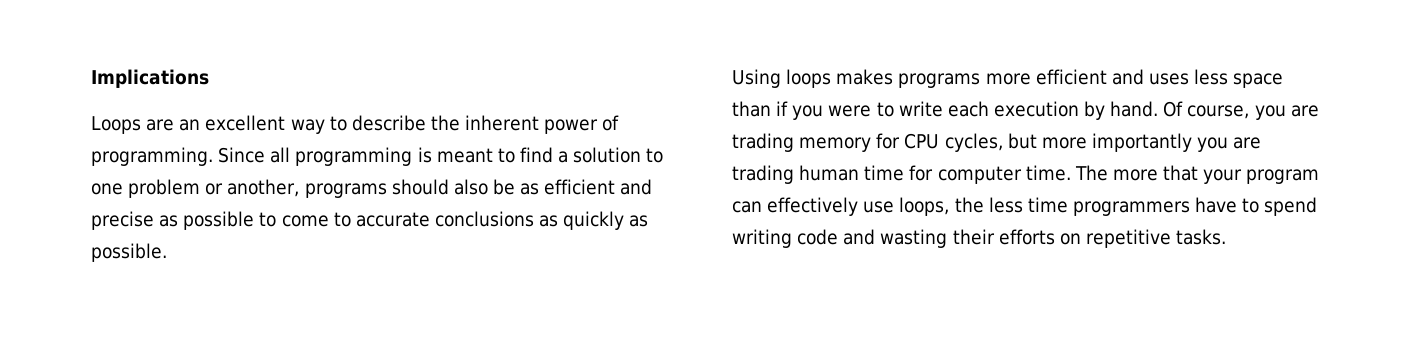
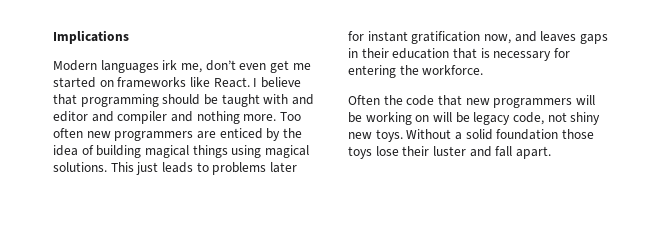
[91,115,620,134] [91,147,664,166] [91,179,653,198] [91,211,649,230] [91,243,167,262] [732,69,1284,88] [732,101,1319,120] [732,133,1262,152] [732,165,1320,184] [732,197,1318,216] [732,229,1227,248] Loops are an excellent way to describe the inherent power of programming. Since all programming is meant to find a solution to one problem or another, programs should also be as efficient and precise as possible to come to accurate conclusions as quickly as possible. // Using loops makes programs more efficient and uses less space than if you were to write each execution by hand. Of course, you are trading memory for CPU cycles, but more importantly you are trading human time for computer time. The more that your program can effectively use loops, the less time programmers have to spend writing code and wasting their efforts on repetitive tasks. -> [53,60,311,73] [53,77,301,88] [53,94,314,107] [53,111,301,124] [53,128,302,141] [53,145,309,158] [53,162,297,175] [348,31,608,44] [348,48,570,61] [348,65,484,78] [348,95,595,108] [348,112,601,125] [348,129,594,142] [348,146,551,159] Modern languages irk me, don’t even get me started on frameworks like React. I believe that programming should be taught with and editor and compiler and nothing more. Too often new programmers are enticed by the idea of building magical things using magical solutions. This just leads to problems later for instant gratification now, and leaves gaps in their education that is necessary for entering the workforce. // Often the code that new programmers will be working on will be legacy code, not shiny new toys. Without a solid foundation those toys lose their luster and fall apart.

